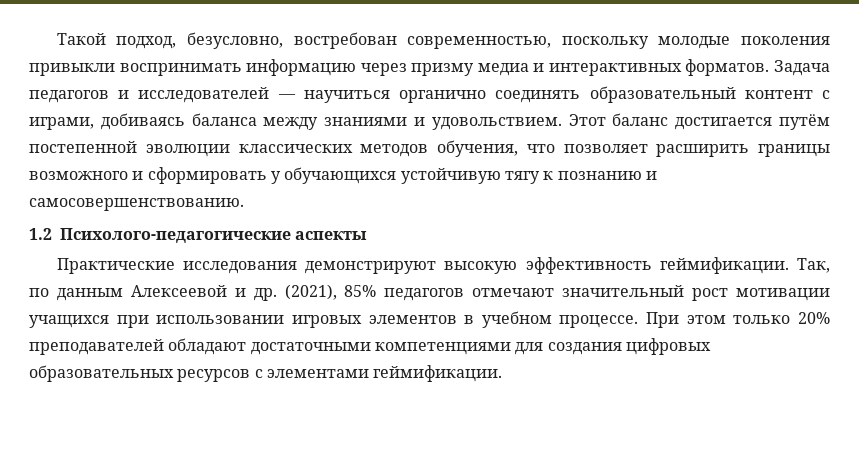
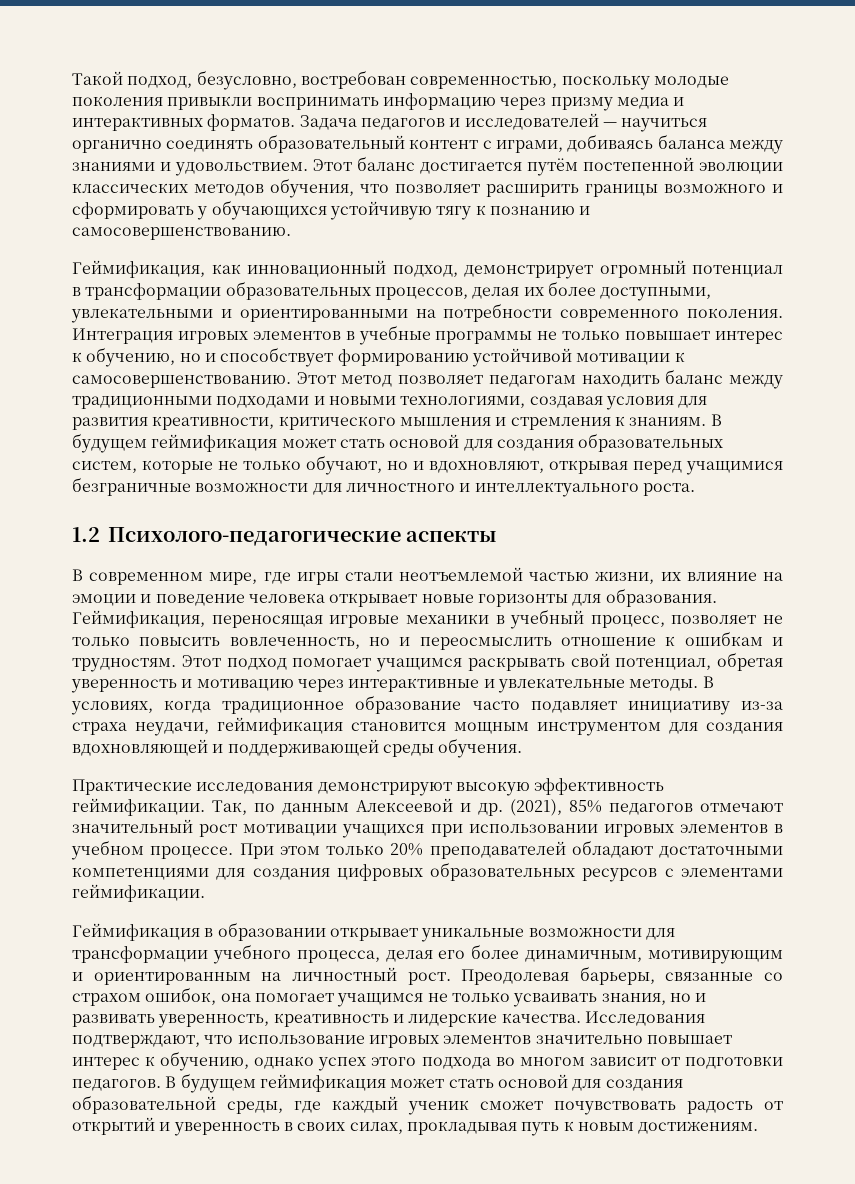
[29,228,368,243] 1.2 Психолого-педагогические аспекты -> [72,260,783,279] [72,281,712,301] [71,303,783,323] [72,325,784,345] [72,347,685,367] [72,369,783,389] [72,396,708,410] [72,414,722,430] [72,433,724,453] [72,455,783,475] [72,477,695,497] [72,527,498,546] [72,567,783,585] [72,588,717,607] [72,609,783,629] [72,631,783,650] [72,652,783,672] [71,676,714,693] [71,695,783,715] [72,717,783,736] [72,738,523,758] Геймификация, как инновационный подход, демонстрирует огромный потенциал в трансформации образовательных процессов, делая их более доступными, увлекательными и ориентированными на потребности современного поколения. Интеграция игровых элементов в учебные программы не только повышает интерес к обучению, но и способствует формированию устойчивой мотивации к самосовершенствованию. Этот метод позволяет педагогам находить баланс между традиционными подходами и новыми технологиями, создавая условия для развития креативности, критического мышления и стремления к знаниям. В будущем геймификация может стать основой для создания образовательных систем, которые не только обучают, но и вдохновляют, открывая перед учащимися безграничные возможности для личностного и интеллектуального роста. // 1.2 Психолого-педагогические аспекты // В современном мире, где игры стали неотъемлемой частью жизни, их влияние на эмоции и поведение человека открывает новые горизонты для образования. Геймификация, переносящая игровые механики в учебный процесс, позволяет не только повысить вовлеченность, но и переосмыслить отношение к ошибкам и трудностям. Этот подход помогает учащимся раскрывать свой потенциал, обретая уверенность и мотивацию через интерактивные и увлекательные методы. В условиях, когда традиционное образование часто подавляет инициативу из-за страха неудачи, геймификация становится мощным инструментом для создания вдохновляющей и поддерживающей среды обучения.
(503, 373) none -> [72,922,675,942] [72,944,783,964] [72,966,783,985] [72,987,707,1007] [72,1011,705,1028] [72,1034,732,1048] [72,1051,783,1071] [72,1073,683,1093] [72,1095,783,1115] [72,1117,759,1136] // Геймификация в образовании открывает уникальные возможности для трансформации учебного процесса, делая его более динамичным, мотивирующим и ориентированным на личностный рост. Преодолевая барьеры, связанные со страхом ошибок, она помогает учащимся не только усваивать знания, но и развивать уверенность, креативность и лидерские качества. Исследования подтверждают, что использование игровых элементов значительно повышает интерес к обучению, однако успех этого подхода во многом зависит от подготовки педагогов. В будущем геймификация может стать основой для создания образовательной среды, где каждый ученик сможет почувствовать радость от открытий и уверенность в своих силах, прокладывая путь к новым достижениям.

